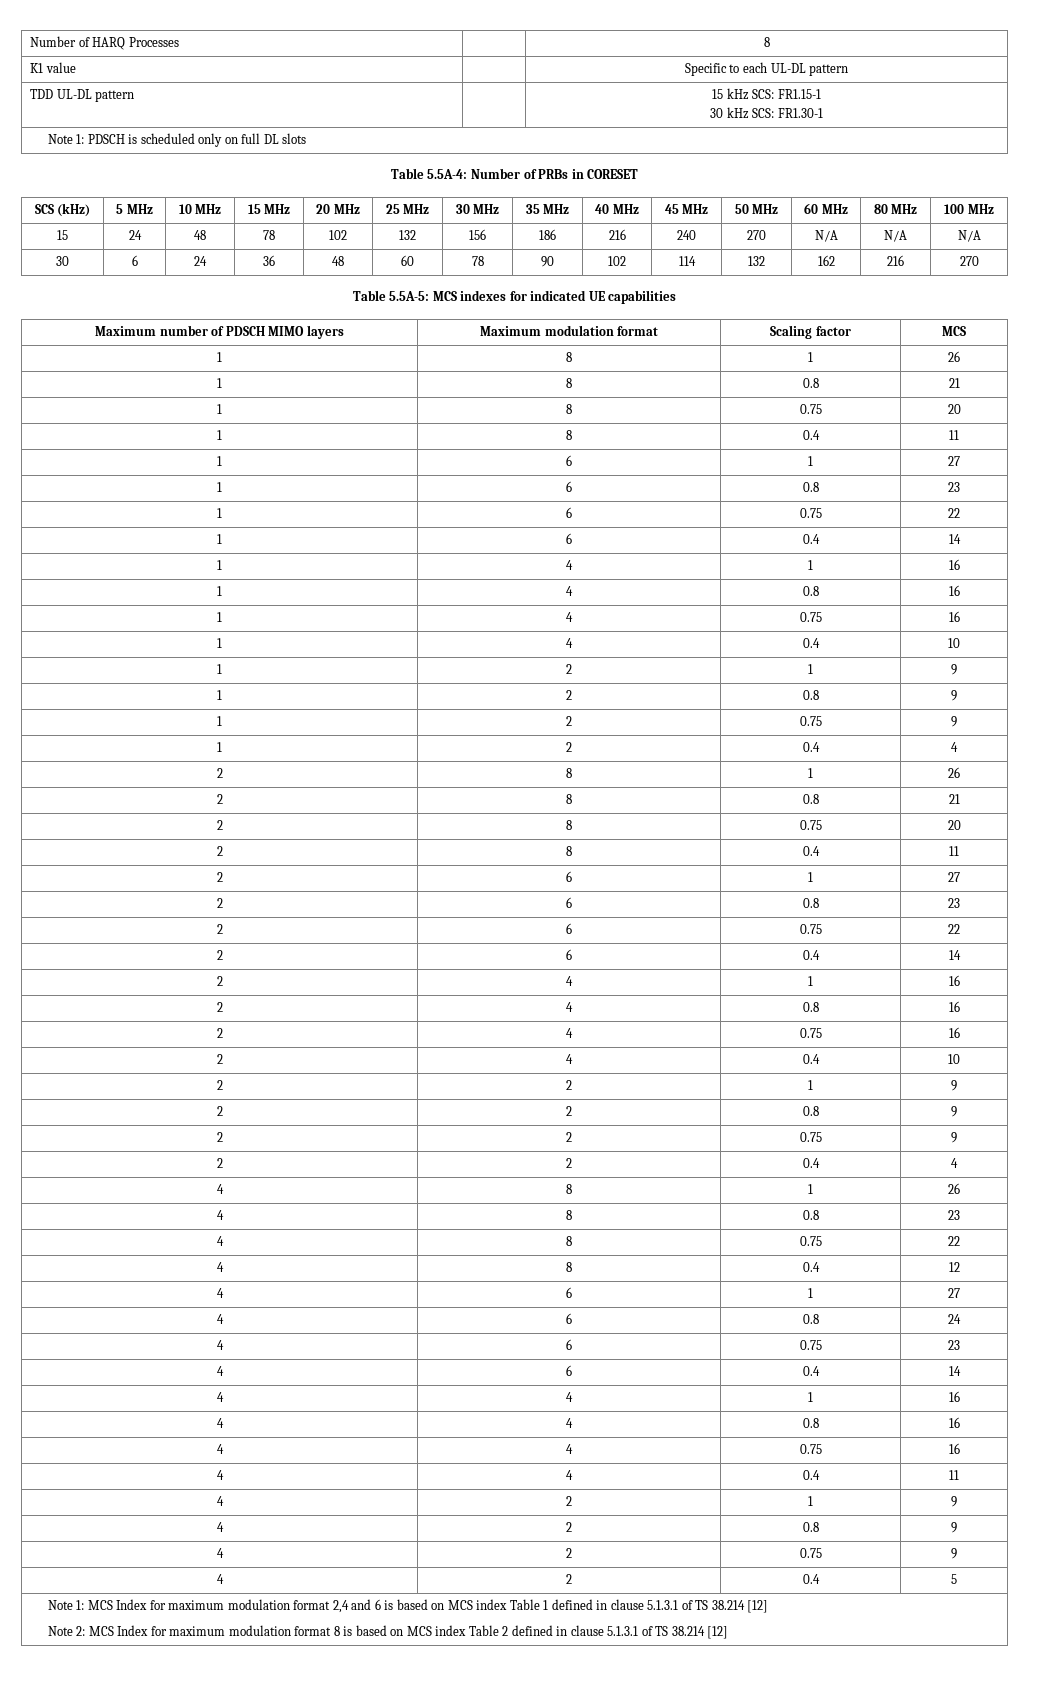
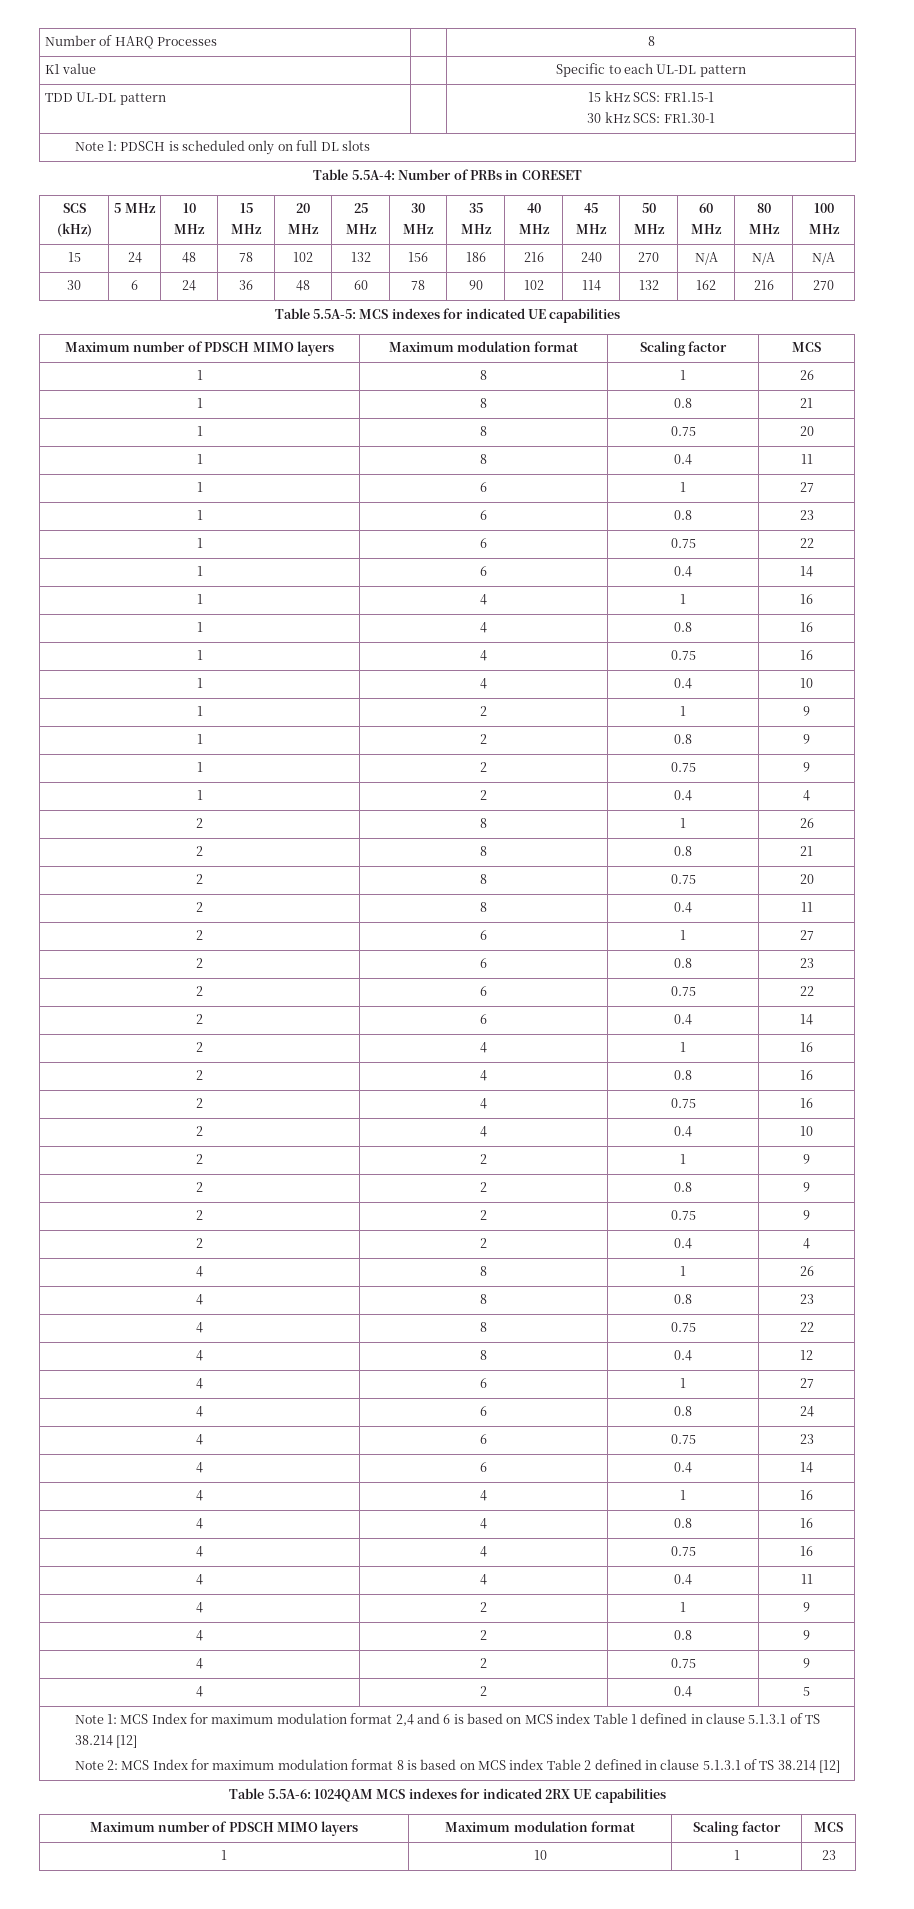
(729, 1632) none -> [229,1788,666,1803] [89,1821,359,1836] [445,1821,635,1832] [693,1821,781,1836] [814,1822,843,1832] [221,1850,227,1860] [533,1850,547,1860] [733,1850,740,1860] [821,1850,836,1860] // Table 5.5A-6: 1024QAM MCS indexes for indicated 2RX UE capabilities // Maximum number of PDSCH MIMO layers | Maximum modulation format | Scaling factor | MCS // 1 | 10 | 1 | 23

